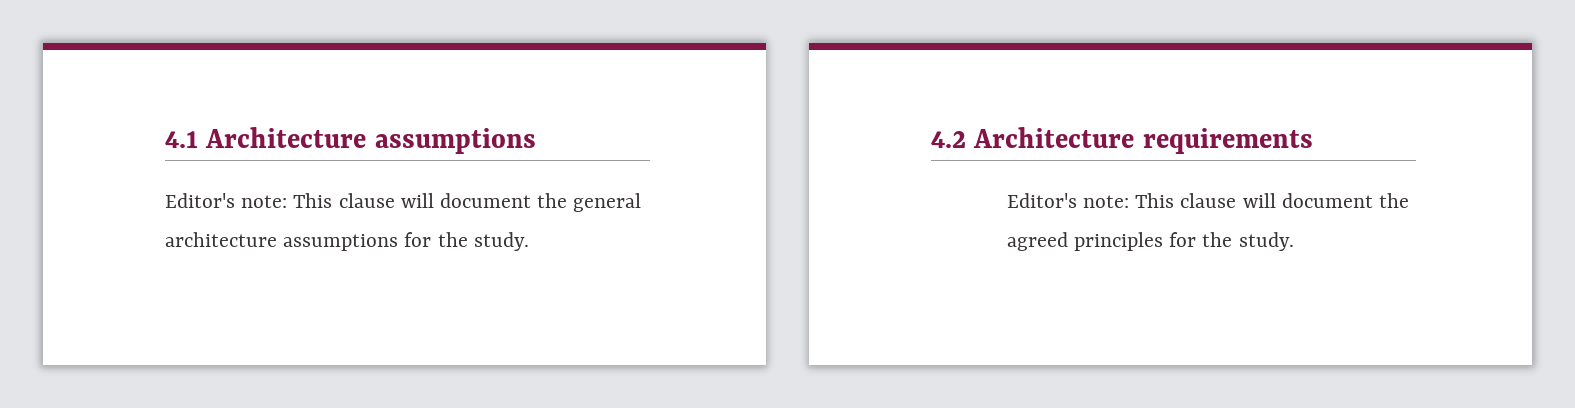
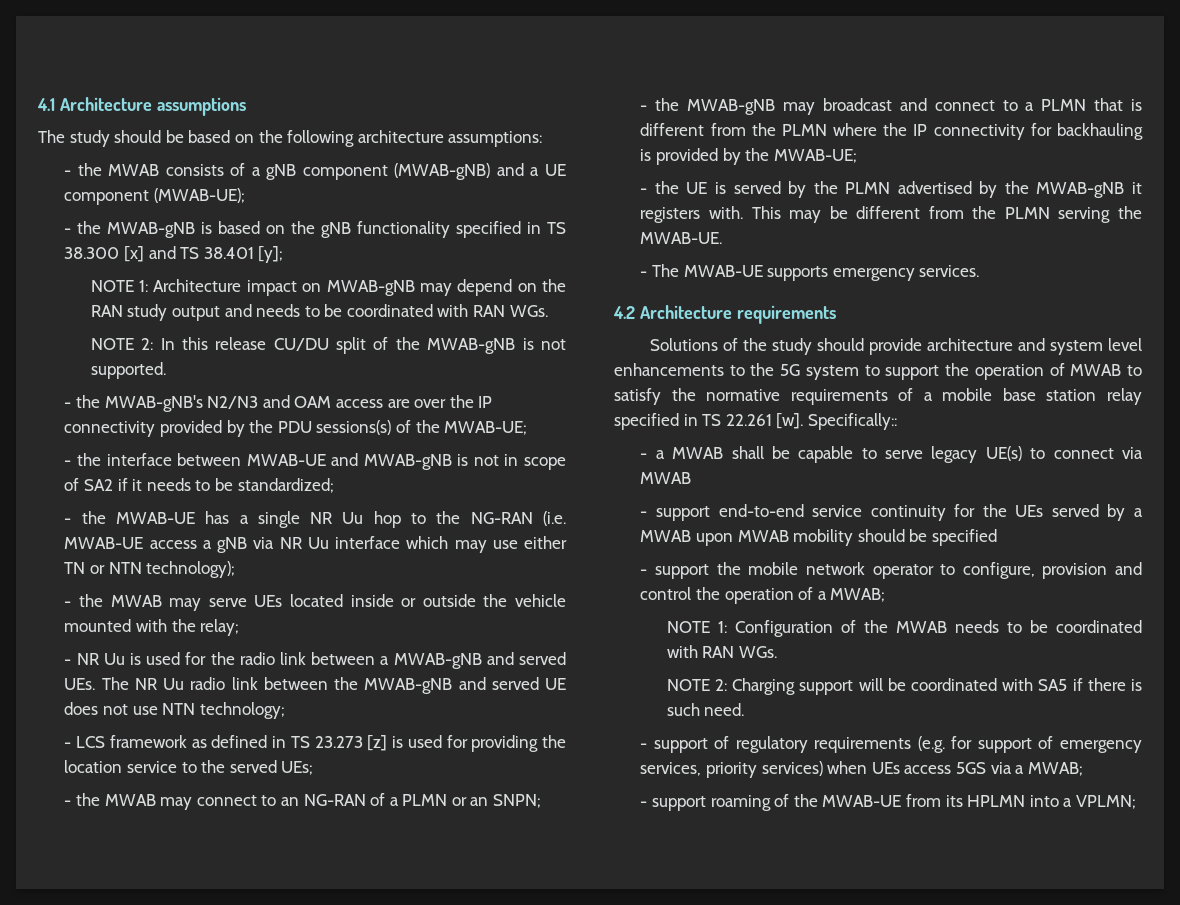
[165,193,642,212] [165,232,529,251] [931,127,1313,154] [1006,193,1410,208] [1006,232,1294,251] Editor's note: This clause will document the general architecture assumptions for the study. // 4.2 Architecture requirements // Editor's note: This clause will document the agreed principles for the study. -> [38,130,543,147] [64,163,566,180] [64,188,245,205] [64,221,566,238] [64,246,284,263] [90,279,567,296] [90,304,548,321] [90,337,566,354] [90,362,166,379] [64,395,493,412] [64,420,528,437] [64,453,566,470] [64,478,334,493] [64,511,566,528] [64,536,567,553] [64,561,236,578] [64,594,566,611] [64,619,240,636] [64,652,566,669] [64,677,566,694] [64,702,285,719] [64,735,566,752] [64,760,314,775] [64,793,542,810] [640,98,1142,115] [640,123,1143,140] [640,148,857,165] [640,181,1142,198] [640,206,1142,223] [640,232,723,244] [640,264,980,281] [613,305,836,324] [650,338,1142,355] [614,363,1142,380] [614,388,1142,405] [614,413,897,430] [640,446,1143,463] [640,472,692,484] [640,504,1143,521] [640,529,997,546] [640,562,1142,579] [640,587,886,604] [666,620,1142,637] [666,645,777,658] [666,678,1142,695] [666,703,745,716] [640,736,1142,753] [640,761,1083,778] [640,794,1136,811] The study should be based on the following architecture assumptions: // - the MWAB consists of a gNB component (MWAB-gNB) and a UE component (MWAB-UE); // - the MWAB-gNB is based on the gNB functionality specified in TS 38.300 [x] and TS 38.401 [y]; // NOTE 1: Architecture impact on MWAB-gNB may depend on the RAN study output and needs to be coordinated with RAN WGs. // NOTE 2: In this release CU/DU split of the MWAB-gNB is not supported. // - the MWAB-gNB's N2/N3 and OAM access are over the IP connectivity provided by the PDU sessions(s) of the MWAB-UE; // - the interface between MWAB-UE and MWAB-gNB is not in scope of SA2 if it needs to be standardized; // - the MWAB-UE has a single NR Uu hop to the NG-RAN (i.e. MWAB-UE access a gNB via NR Uu interface which may use either TN or NTN technology); // - the MWAB may serve UEs located inside or outside the vehicle mounted with the relay; // - NR Uu is used for the radio link between a MWAB-gNB and served UEs. The NR Uu radio link between the MWAB-gNB and served UE does not use NTN technology; // - LCS framework as defined in TS 23.273 [z] is used for providing the location service to the served UEs; // - the MWAB may connect to an NG-RAN of a PLMN or an SNPN; // - the MWAB-gNB may broadcast and connect to a PLMN that is different from the PLMN where the IP connectivity for backhauling is provided by the MWAB-UE; // - the UE is served by the PLMN advertised by the MWAB-gNB it registers with. This may be different from the PLMN serving the MWAB-UE. // - The MWAB-UE supports emergency services. // 4.2 Architecture requirements // Solutions of the study should provide architecture and system level enhancements to the 5G system to support the operation of MWAB to satisfy the normative requirements of a mobile base station relay specified in TS 22.261 [w]. Specifically:: // - a MWAB shall be capable to serve legacy UE(s) to connect via MWAB // - support end-to-end service continuity for the UEs served by a MWAB upon MWAB mobility should be specified // - support the mobile network operator to configure, provision and control the operation of a MWAB; // NOTE 1: Configuration of the MWAB needs to be coordinated with RAN WGs. // NOTE 2: Charging support will be coordinated with SA5 if there is such need. // - support of regulatory requirements (e.g. for support of emergency services, priority services) when UEs access 5GS via a MWAB; // - support roaming of the MWAB-UE from its HPLMN into a VPLMN;

